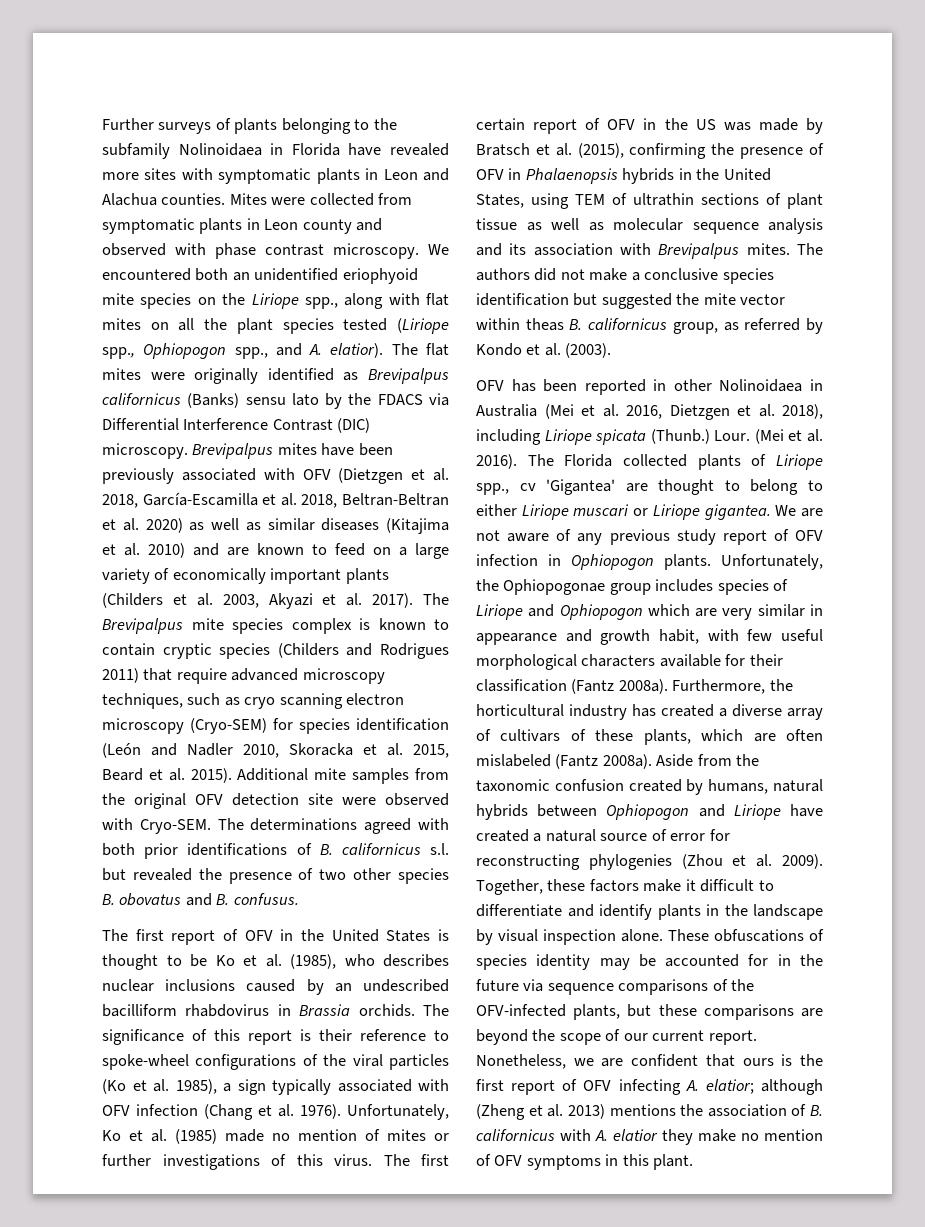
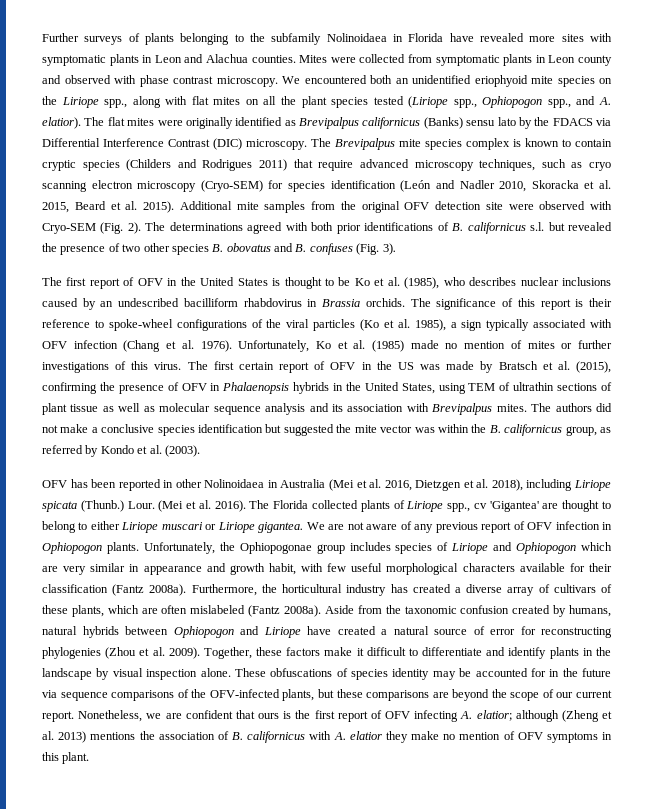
[192,443,393,459] [102,468,449,484] [102,492,449,508] [102,518,449,534] [102,543,449,559] [102,568,389,584] [102,593,414,609] Brevipalpus mites have been previously associated with OFV (Dietzgen et al. 2018, García-Escamilla et al. 2018, Beltran-Beltran et al. 2020) as well as similar diseases (Kitajima et al. 2010) and are known to feed on a large variety of economically important plants (Childers et al. 2003, Akyazi et al. 2017). -> (307, 144) none
[139,819,211,834] Cryo-SEM. -> [42,222,141,234] Cryo-SEM (Fig. 2).
[233,893,299,905] confusus. -> [309,243,396,255] confuses (Fig. 3).
[476,318,564,331] within theas -> [414,424,487,433] was within the
[676,529,716,545] study -> (478, 527) none

